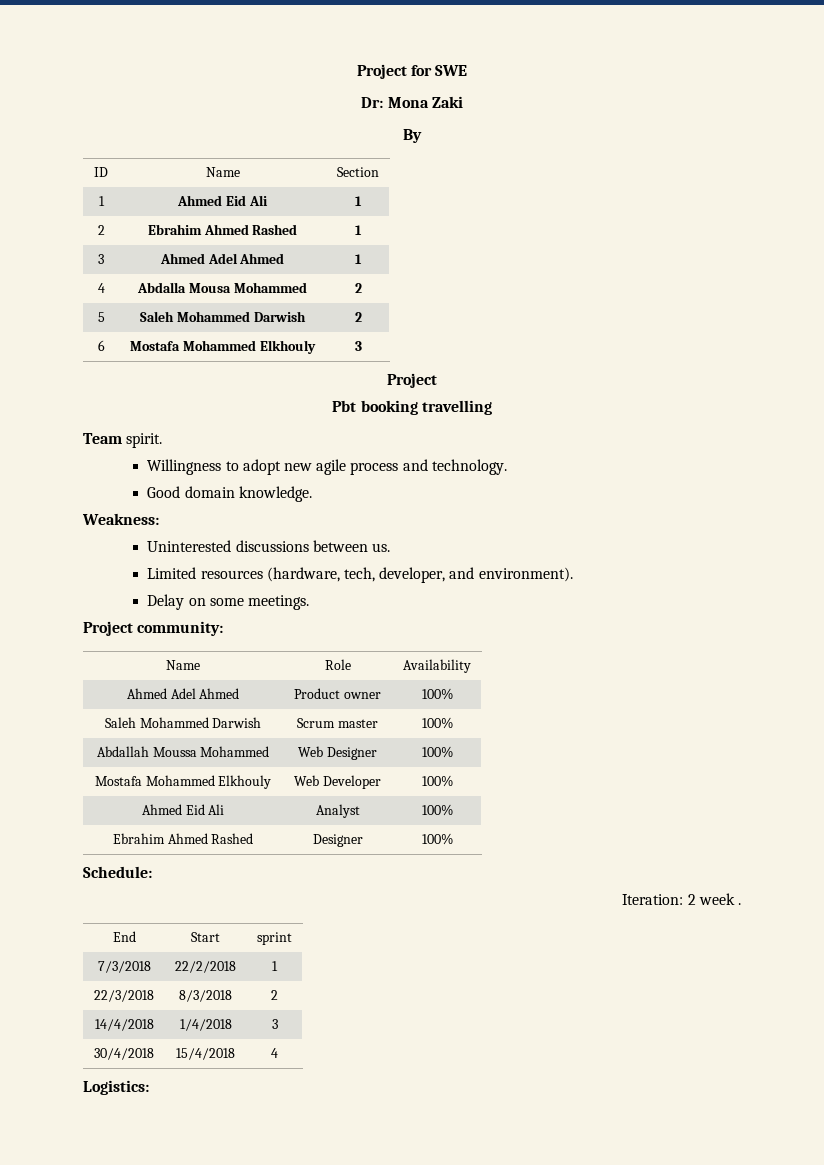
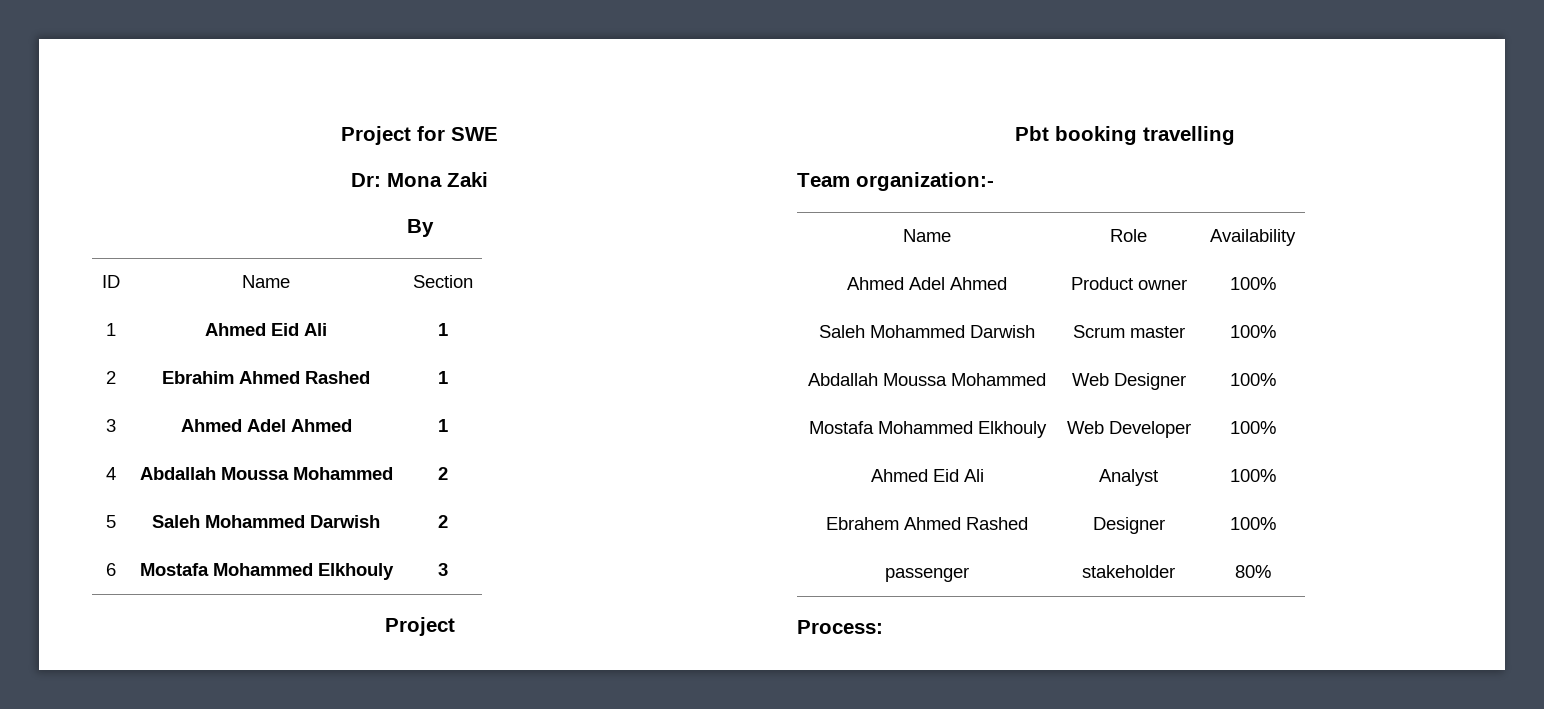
[137,282,231,293] Abdalla Mousa -> [139,467,289,480] Abdallah Moussa
[126,433,163,448] [147,459,507,475] [147,486,312,502] [82,513,159,525] [147,540,390,552] [147,567,573,583] [147,594,309,610] [83,621,224,636] spirit. // Willingness to adopt new agile process and technology. // Good domain knowledge. // Weakness: // Uninterested discussions between us. // Limited resources (hardware, tech, developer, and environment). // Delay on some meetings. // Project community: -> [856,172,994,191] organization:-
[112,833,165,844] Ebrahim -> [826,517,899,530] Ebrahem
[83,866,152,878] [622,893,741,905] [112,931,136,942] [191,932,220,942] [257,932,292,945] [97,961,151,973] [175,961,236,973] [272,961,278,971] [94,990,154,1002] [179,990,232,1002] [271,990,278,1000] [94,1019,154,1031] [179,1019,232,1031] [271,1019,278,1029] [94,1048,154,1060] [176,1048,235,1060] [271,1048,278,1058] [83,1080,149,1095] // Schedule: // Iteration: 2 week . // End | Start | sprint // 7/3/2018 | 22/2/2018 | 1 // 22/3/2018 | 8/3/2018 | 2 // 14/4/2018 | 1/4/2018 | 3 // 30/4/2018 | 15/4/2018 | 4 // Logistics: -> [885,567,969,582] [1082,565,1175,578] [1234,565,1271,578] [797,620,883,634] // passenger | stakeholder | 80% // Process:

